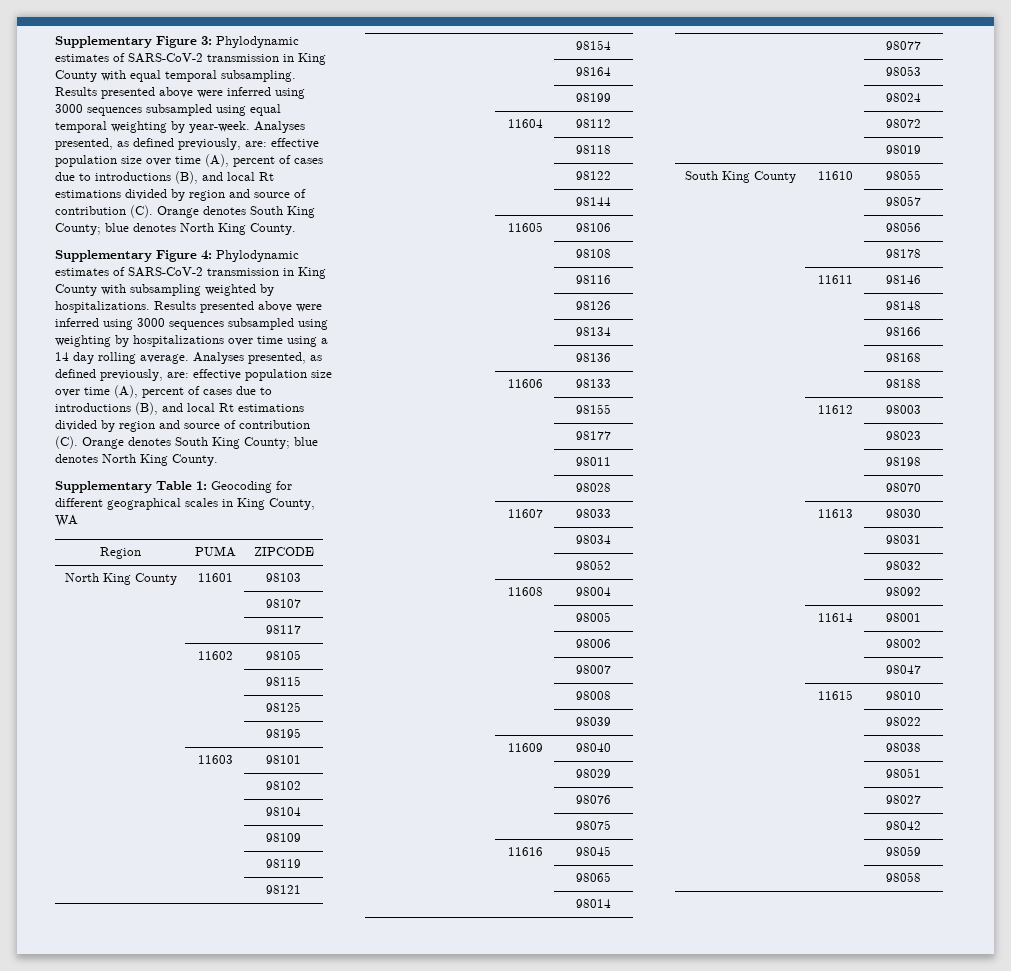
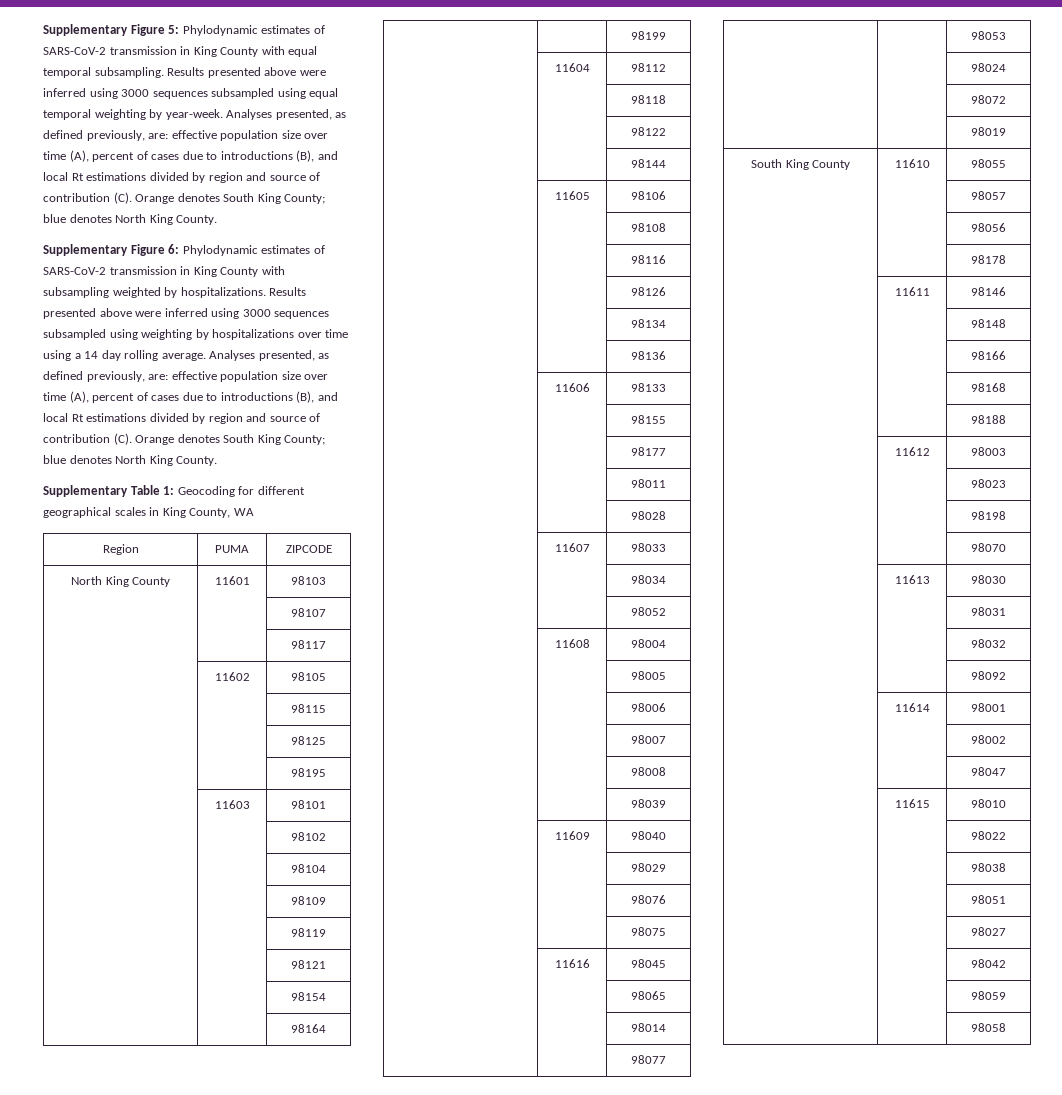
[55,36,212,48] Supplementary Figure 3: -> [43,24,180,36] Supplementary Figure 5:
[201,250,212,260] 4: -> [168,244,180,254] 6:

